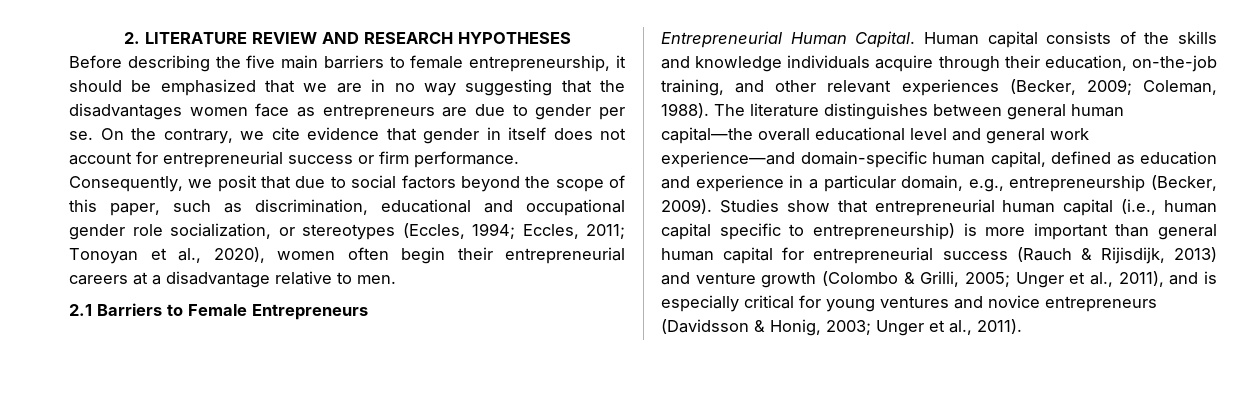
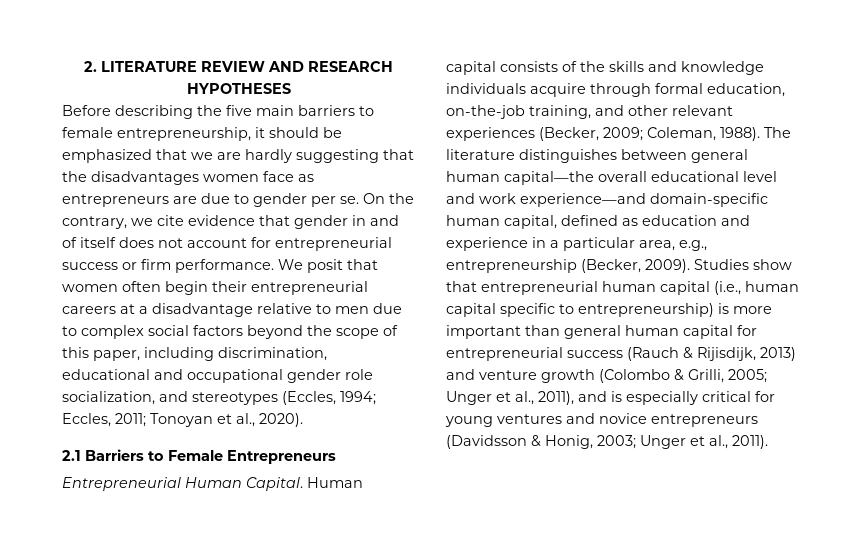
[371,79,456,96] in no way -> [245,149,292,163] hardly
(501, 133) none -> [370,215,399,226] [62,237,77,248] and of
[69,175,626,192] [69,199,625,216] [69,223,625,240] [69,247,265,264] Consequently, we posit that due to social factors beyond the scope of this paper, such as discrimination, educational and occupational gender role socialization, or stereotypes (Eccles, 1994; Eccles, 2011; Tonoyan et al., 2020), -> [278,259,378,273] We posit that
[357,275,396,284] men. -> [335,303,402,314] [62,325,398,339] [62,347,327,361] [62,369,373,383] [62,391,376,405] [62,413,303,427] men due to complex social factors beyond the scope of this paper, including discrimination, educational and occupational gender role socialization, and stereotypes (Eccles, 1994; Eccles, 2011; Tonoyan et al., 2020).
[1004,55,1040,68] their -> [655,83,703,94] formal
[986,128,1045,144] general -> (475, 198) none
[901,175,964,191] domain, -> [639,240,675,251] area,

